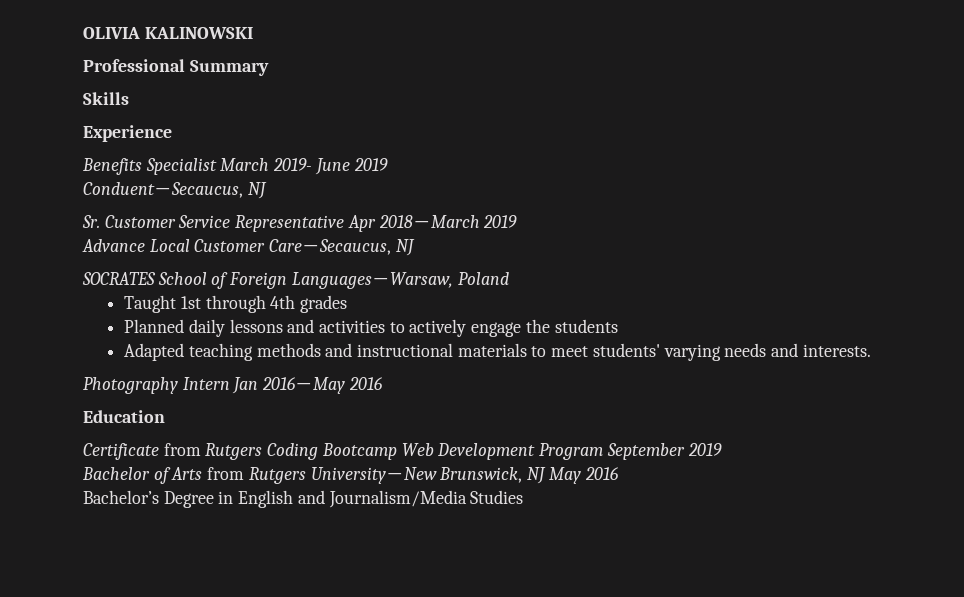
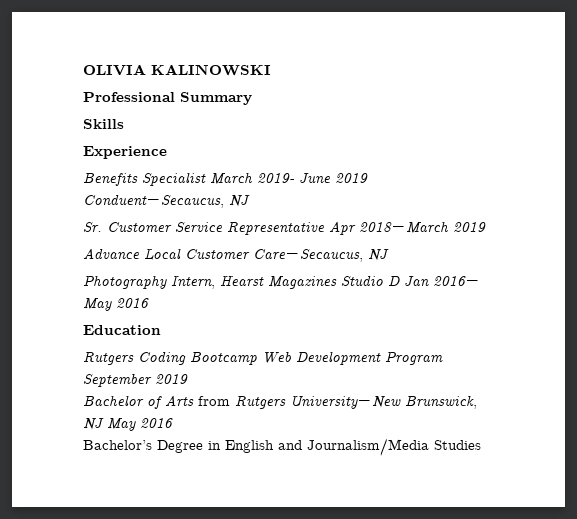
[82,272,509,289] [124,295,347,313] [124,319,618,337] [124,343,871,361] [83,377,230,394] SOCRATES School of Foreign Languages－Warsaw, Poland // Taught 1st through 4th grades // Planned daily lessons and activities to actively engage the students // Adapted teaching methods and instructional materials to meet students' varying needs and interests. // Photography Intern -> [83,275,400,289] Photography Intern, Hearst Magazines Studio D
[83,443,201,460] Certificate from -> (161, 330) none

